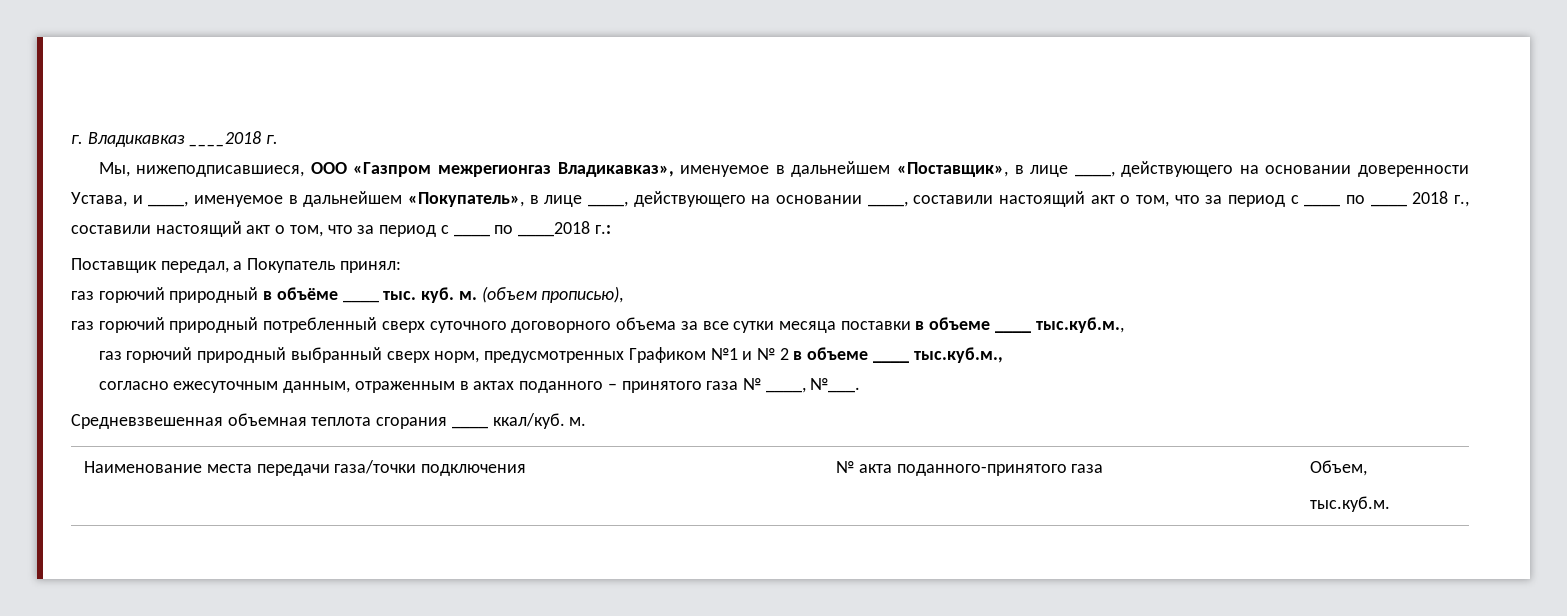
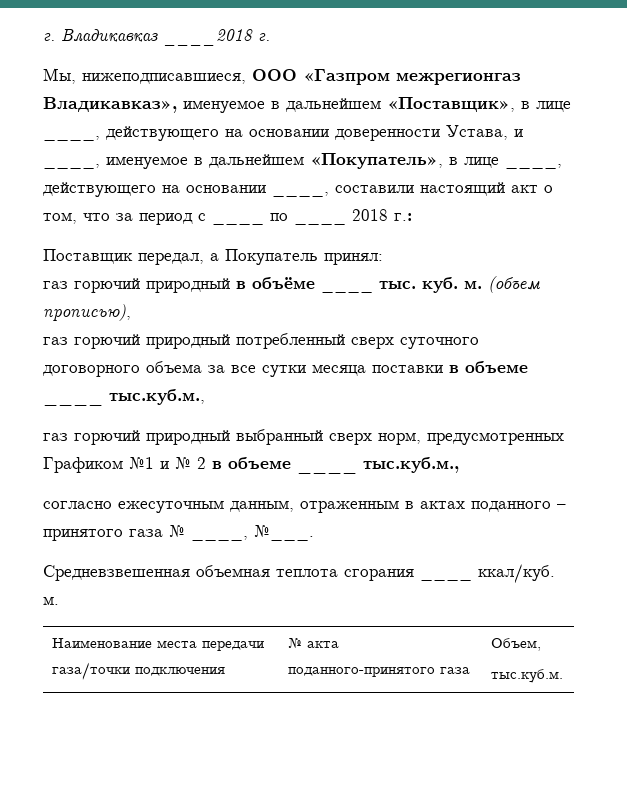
[1454,195,1470,207] [71,221,449,237] [453,234,490,237] [494,221,590,237] г., составили настоящий акт о том, что за период с ____ по ____2018 -> (388, 215) none

